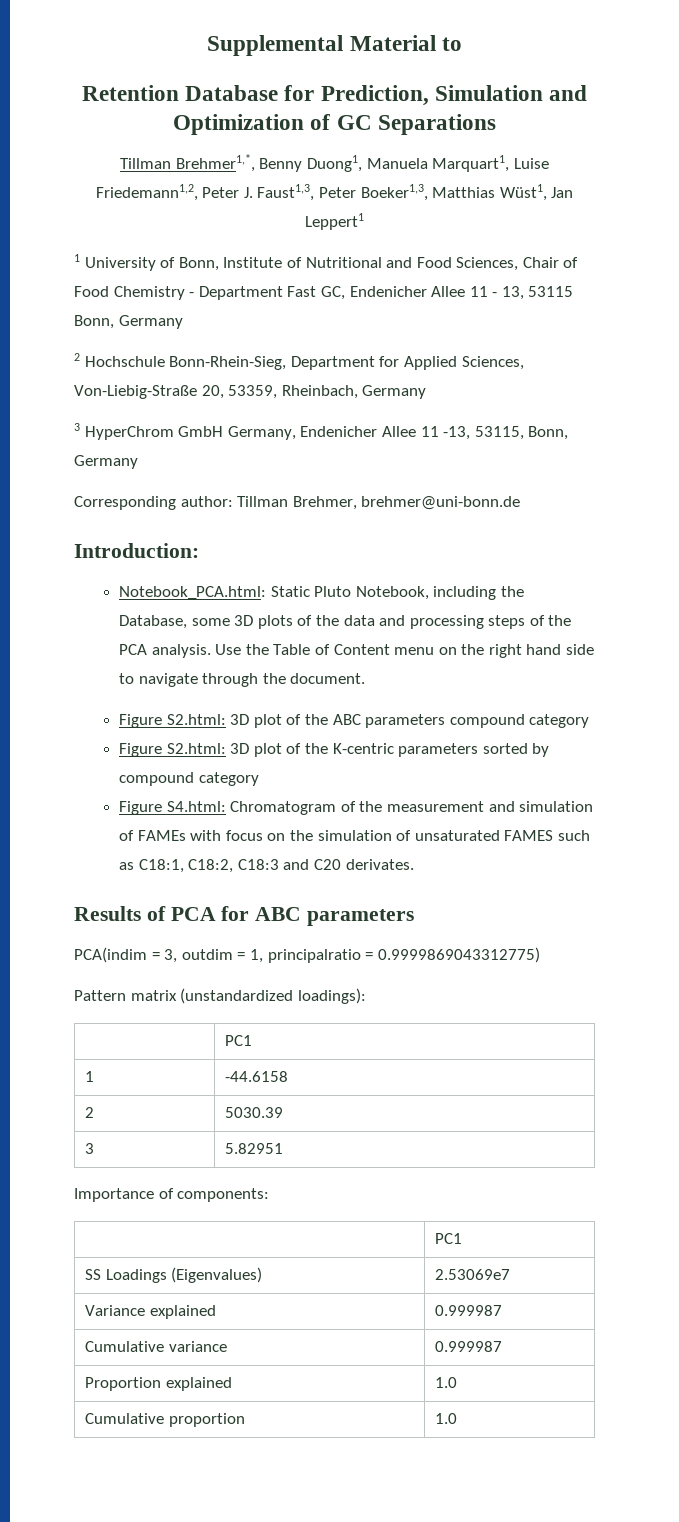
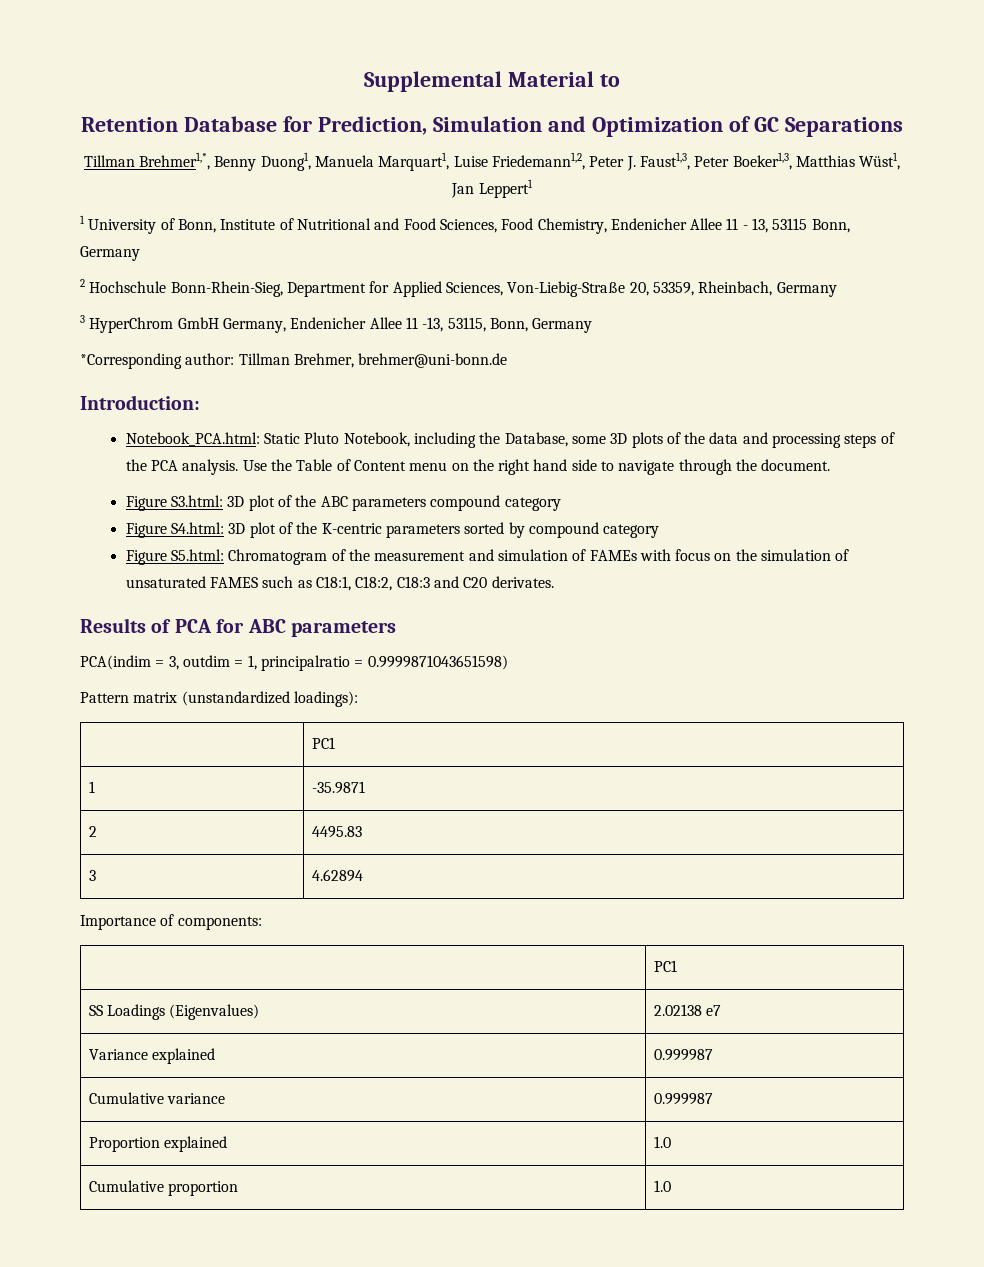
[522,257,579,268] [74,286,345,300] Chair of Food Chemistry - Department Fast GC, -> [501,218,607,234] Food Chemistry,
[74,496,176,510] Corresponding -> [80,353,182,369] *Corresponding
[166,714,226,725] S2.html: -> [170,495,223,507] S3.html:
[166,743,226,754] S2.html: -> [170,522,224,534] S4.html:
[166,801,226,812] S4.html: -> [170,549,224,561] S5.html:
[377,947,540,963] 0.9999869043312775) -> [367,655,508,670] 0.9999871043651598)
[224,1071,288,1082] -44.6158 -> [311,781,365,794] -35.9871
[224,1107,283,1118] 5030.39 -> [311,826,362,838] 4495.83
[224,1143,283,1154] 5.82951 -> [311,869,363,882] 4.62894
[434,1269,510,1280] 2.53069e7 -> [653,1004,722,1016] 2.02138 e7

